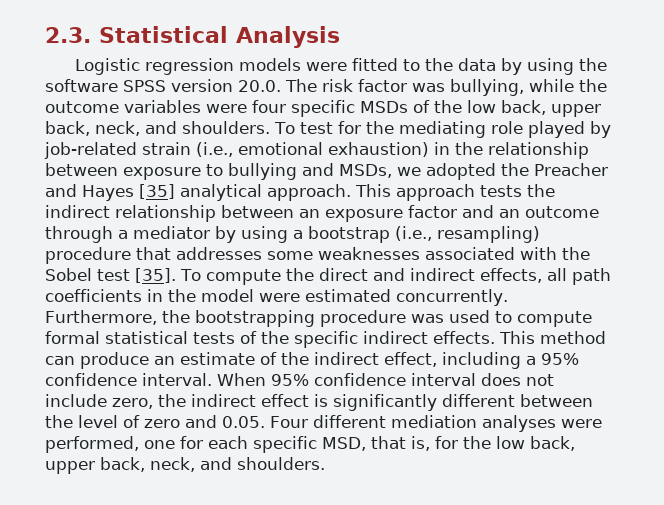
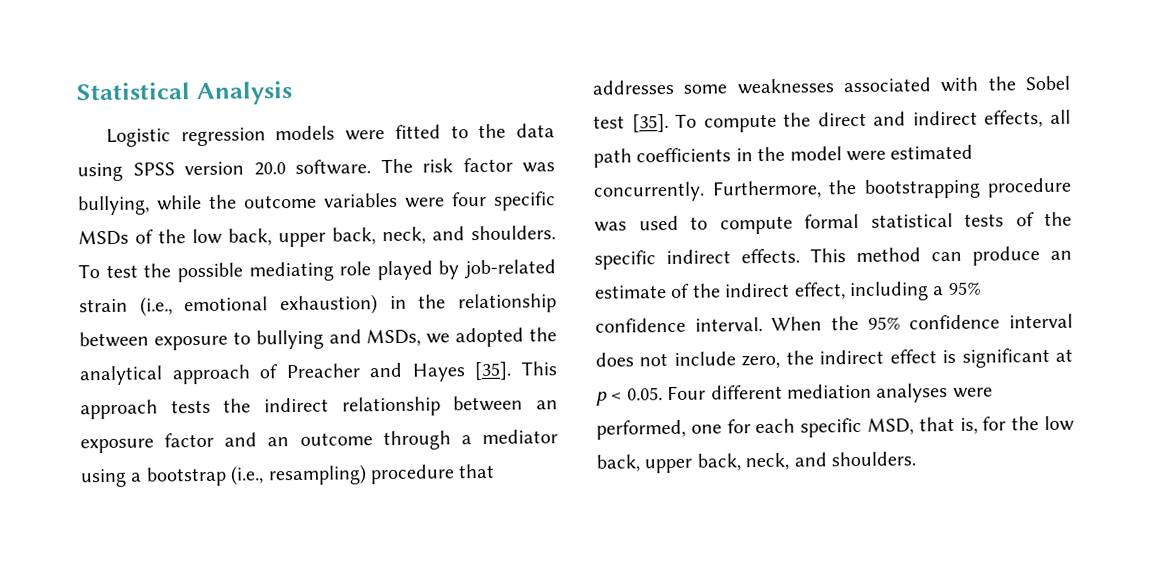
[45,27,91,43] 2.3. -> (76, 91) none
[501,58,608,75] [45,79,281,92] by using the software SPSS version 20.0. -> [77,159,371,182] using SPSS version 20.0 software.
[337,121,394,134] for the -> [143,262,243,283] the possible
[534,163,608,176] [45,184,351,201] Preacher and Hayes [35] analytical approach. -> [79,361,512,386] analytical approach of Preacher and Hayes [35].
[215,226,236,243] by -> (558, 436) none
(266, 379) none -> [831,315,859,331] the
[333,394,593,411] [45,415,217,428] significantly different between the level of zero and -> [961,347,1073,368] [596,391,623,406] significant at p <

